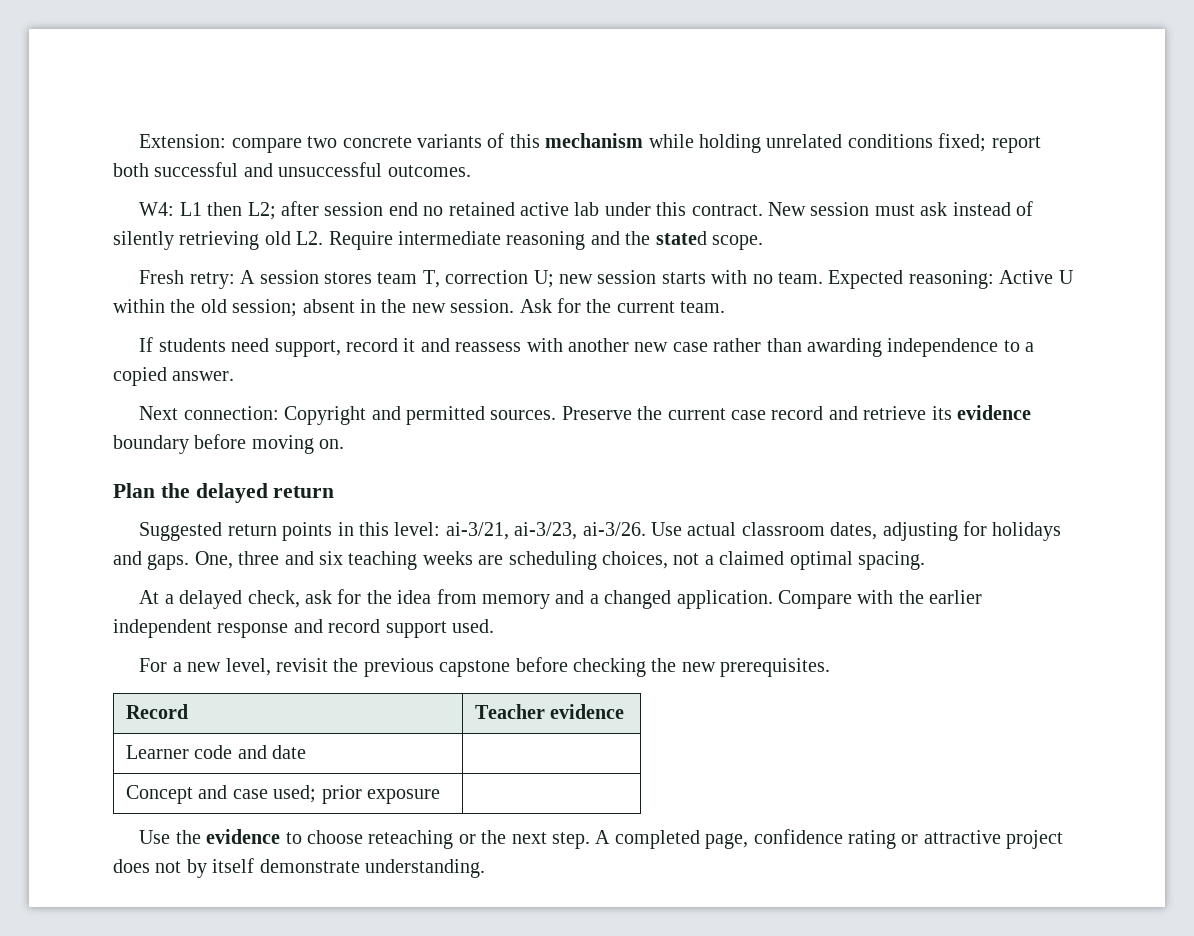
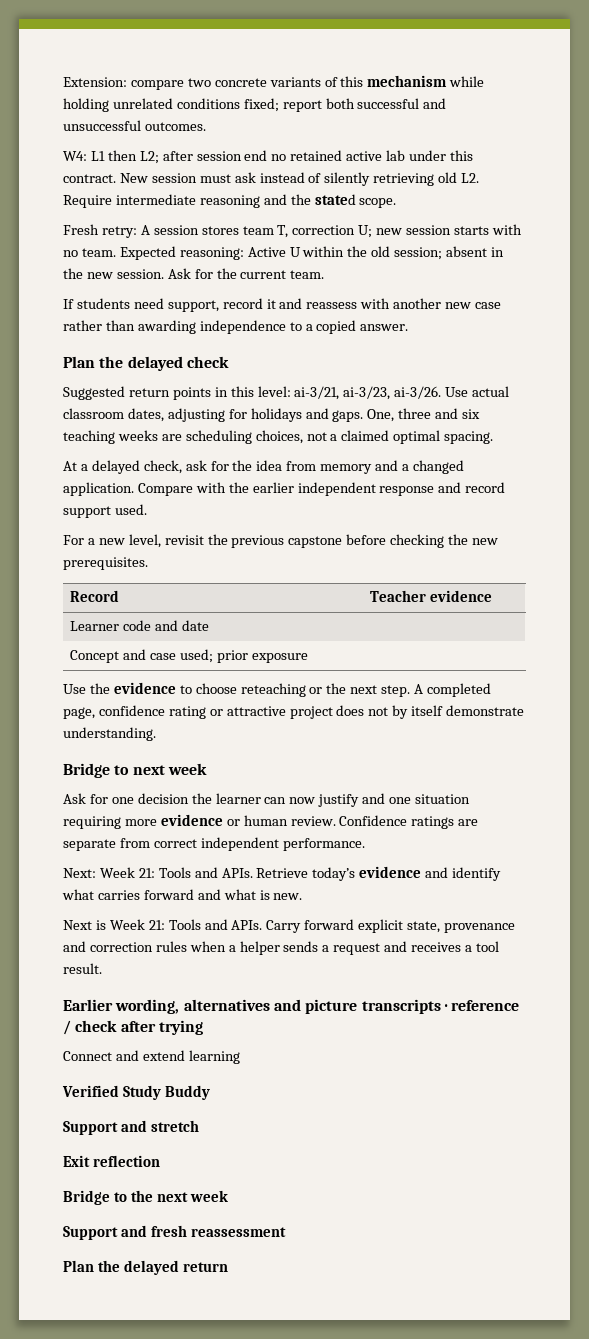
[139,405,1032,425] [113,434,345,454] [113,483,335,503] // Next connection: Copyright and permitted sources. Preserve the current case record and retrieve its evidence boundary before moving on. // Plan the delayed return -> [63,356,229,371] // Plan the delayed check
(485, 868) none -> [63,763,207,778] [63,793,471,807] [63,814,479,829] [63,837,365,851] [63,866,502,881] [62,889,303,900] [63,919,516,933] [63,941,499,955] [63,963,102,974] [63,999,520,1014] [63,1020,203,1035] [63,1050,240,1064] [62,1085,211,1100] [63,1120,200,1135] [63,1155,161,1167] [63,1190,229,1205] [63,1225,287,1240] [63,1260,229,1275] // Bridge to next week // Ask for one decision the learner can now justify and one situation requiring more evidence or human review. Confidence ratings are separate from correct independent performance. // Next: Week 21: Tools and APIs. Retrieve today’s evidence and identify what carries forward and what is new. // Next is Week 21: Tools and APIs. Carry forward explicit state, provenance and correction rules when a helper sends a request and receives a tool result. // Earlier wording, alternatives and picture transcripts · reference / check after trying // Connect and extend learning // Verified Study Buddy // Support and stretch // Exit reflection // Bridge to the next week // Support and fresh reassessment // Plan the delayed return

